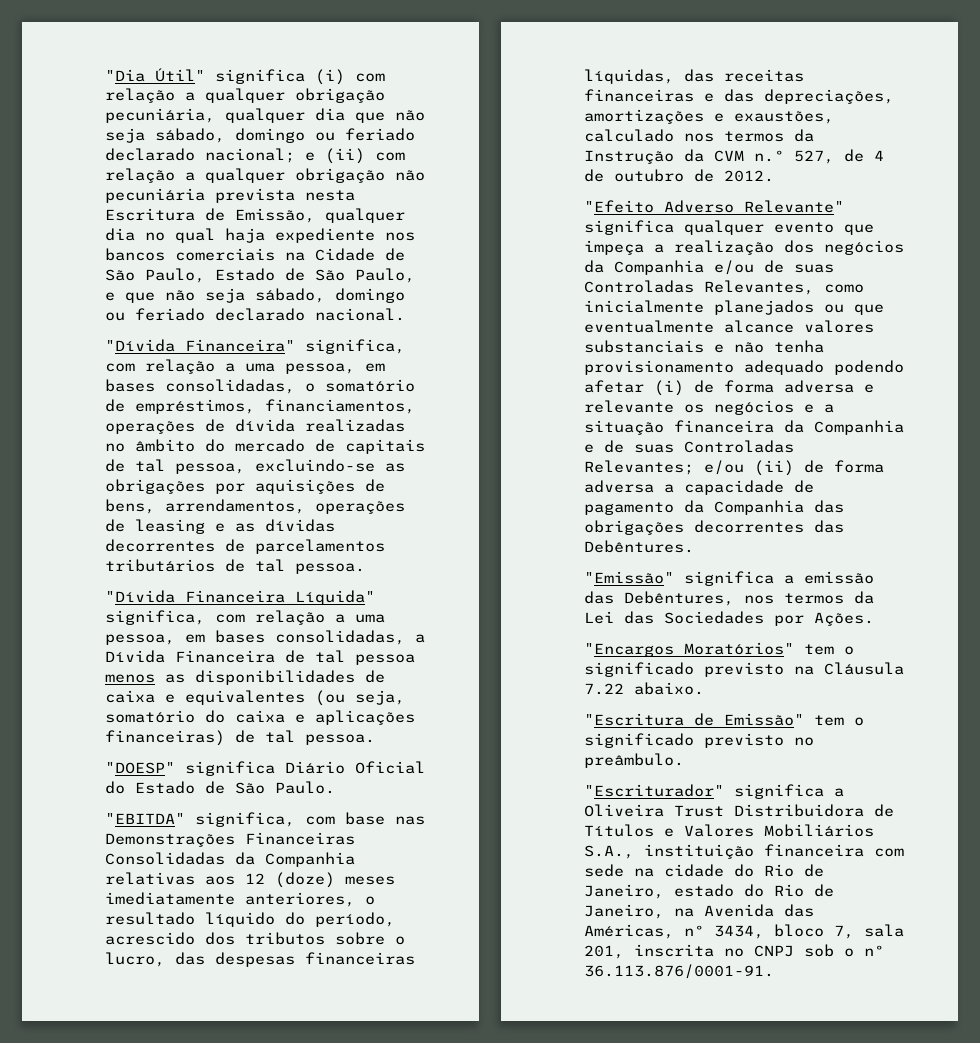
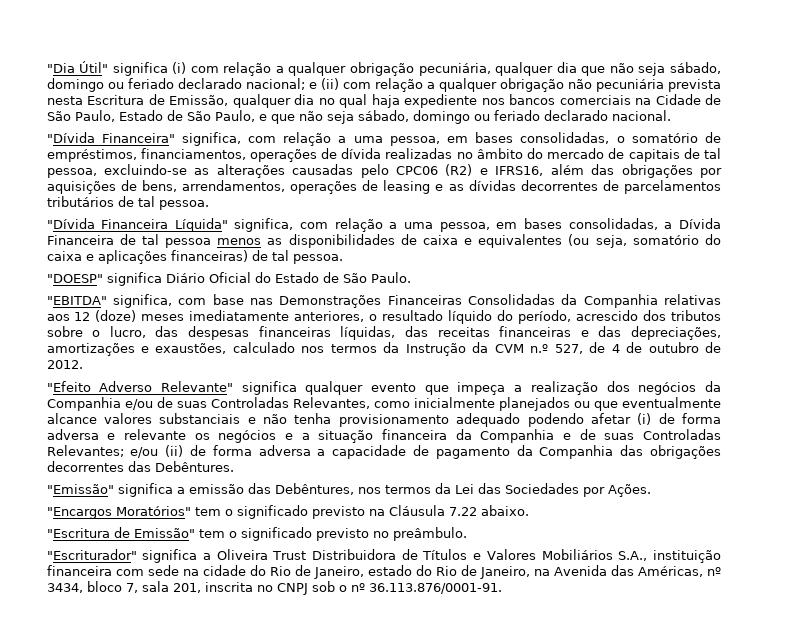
(405, 467) none -> [216,164,615,178] alterações causadas pelo CPC06 (R2) e IFRS16, além das

